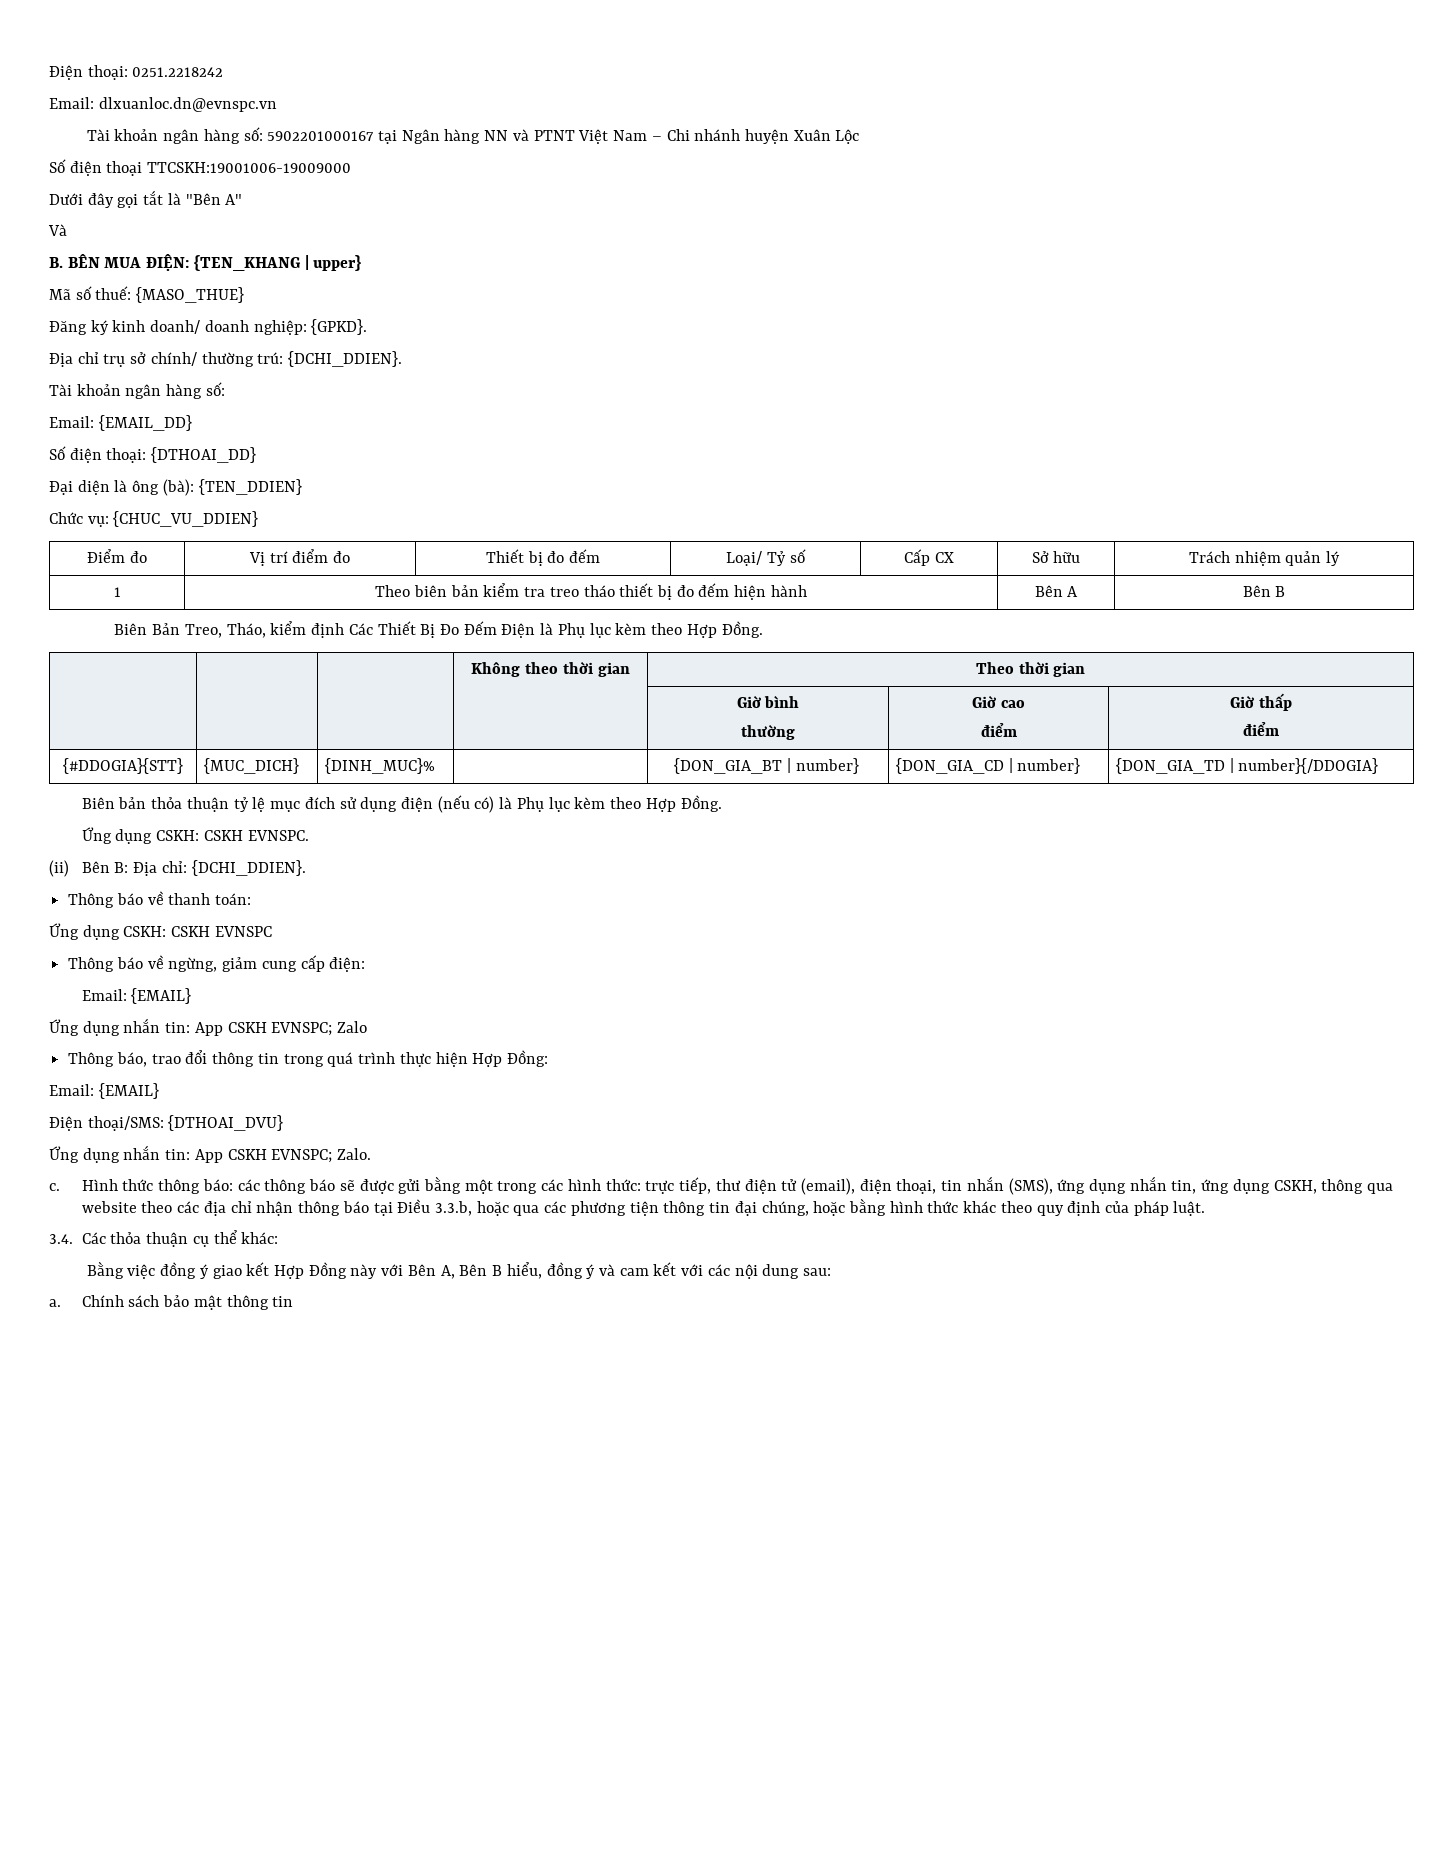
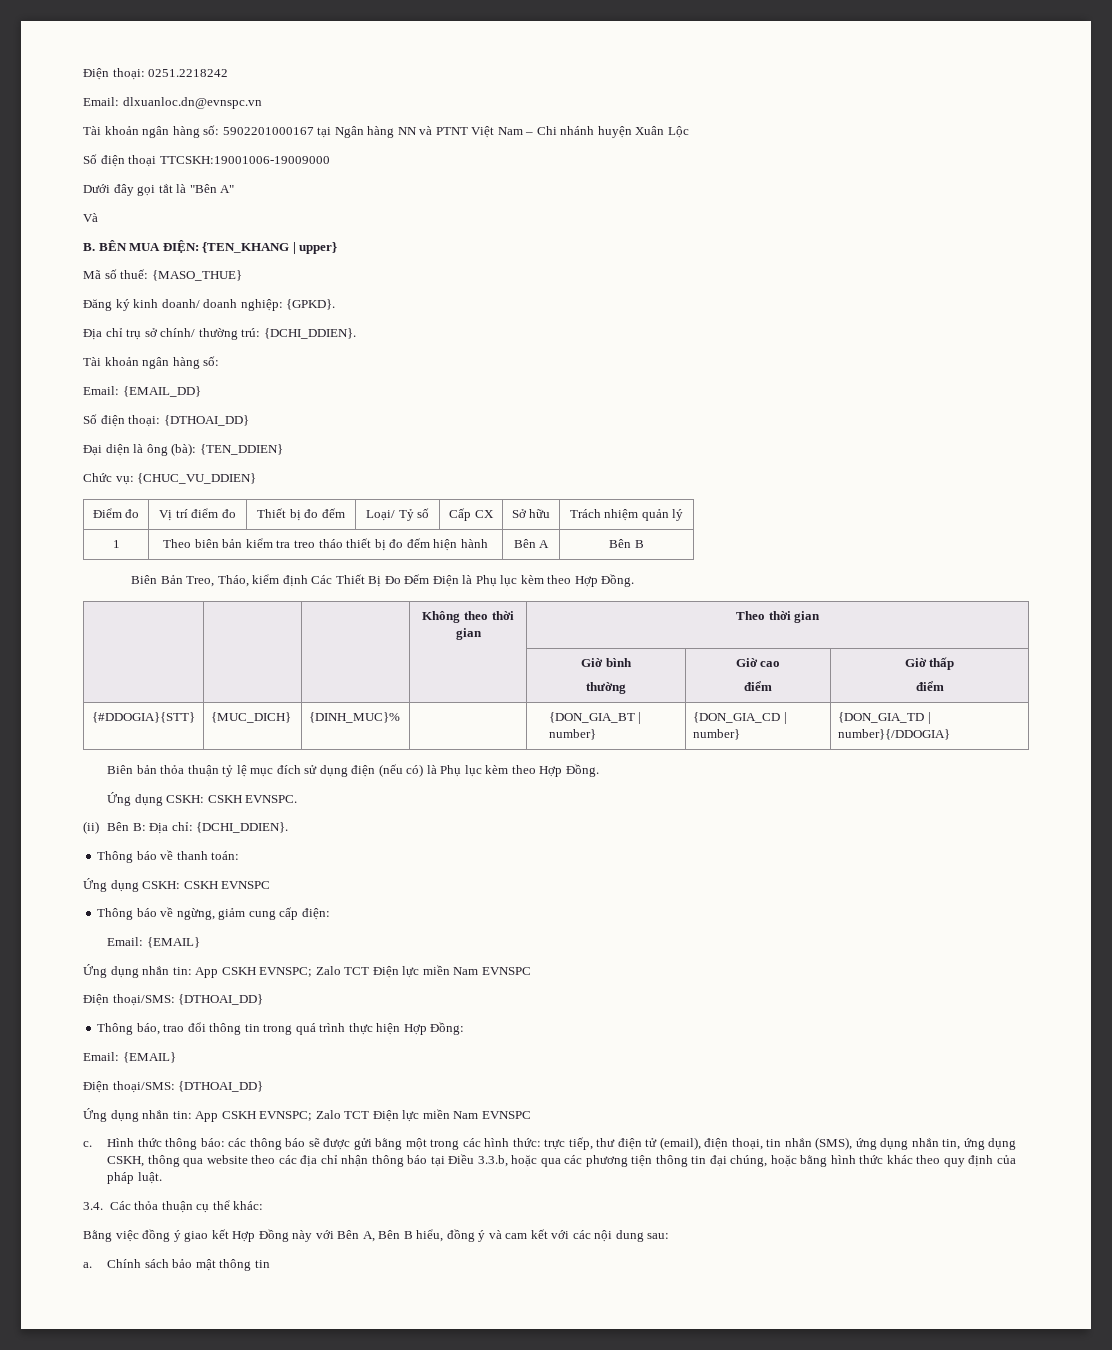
(368, 1027) none -> [344,965,531,978] [83,994,264,1006] TCT Điện lực miền Nam EVNSPC // Điện thoại/SMS: {DTHOAI_DD}
[168,1115,284,1131] [49,1145,372,1163] {DTHOAI_DVU} // Ứng dụng nhắn tin: App CSKH EVNSPC; Zalo. -> [178,1081,264,1092] [83,1108,531,1122] {DTHOAI_DD} // Ứng dụng nhắn tin: App CSKH EVNSPC; Zalo TCT Điện lực miền Nam EVNSPC

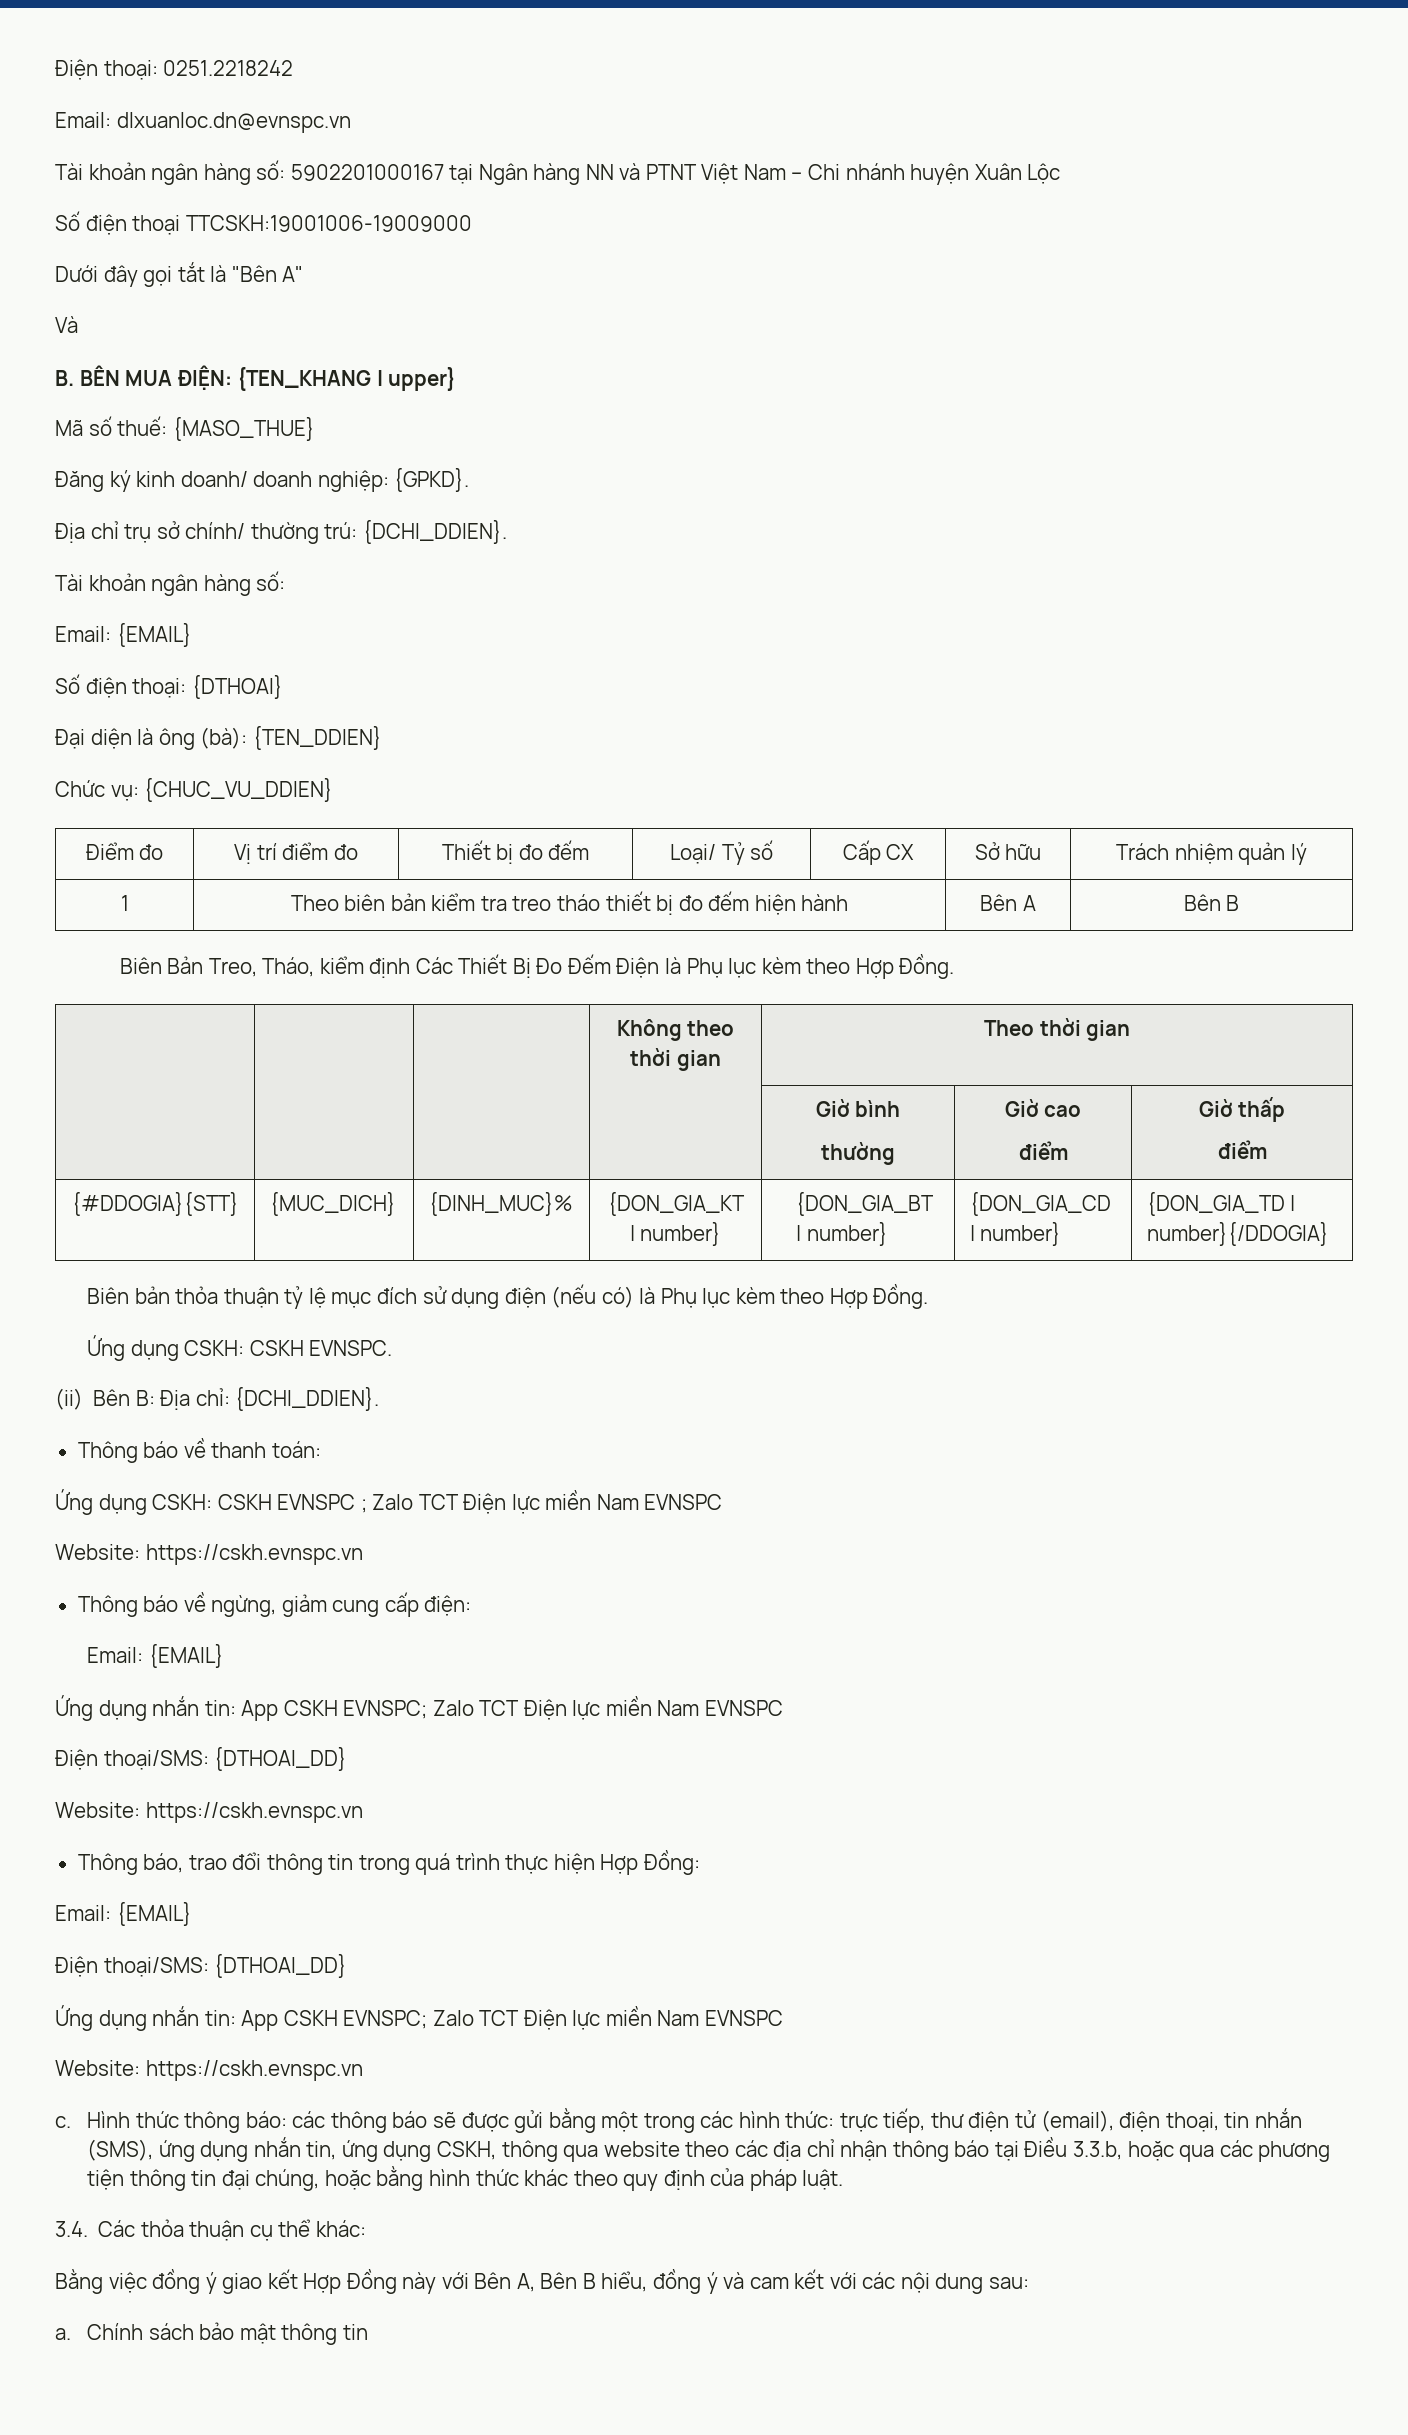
[122,386,201,397] {EMAIL_DD} -> [116,623,192,647] {EMAIL}
[163,415,249,426] {DTHOAI_DD} -> [191,675,283,699] {DTHOAI}
(401, 717) none -> [607,1192,745,1216] [629,1222,722,1246] {DON_GIA_KT | number}
(271, 885) none -> [360,1490,723,1514] [55,1544,363,1565] ; Zalo TCT Điện lực miền Nam EVNSPC // Website: https://cskh.evnspc.vn
(264, 999) none -> [55,1802,363,1823] // Website: https://cskh.evnspc.vn
(531, 1115) none -> [55,2060,363,2081] // Website: https://cskh.evnspc.vn

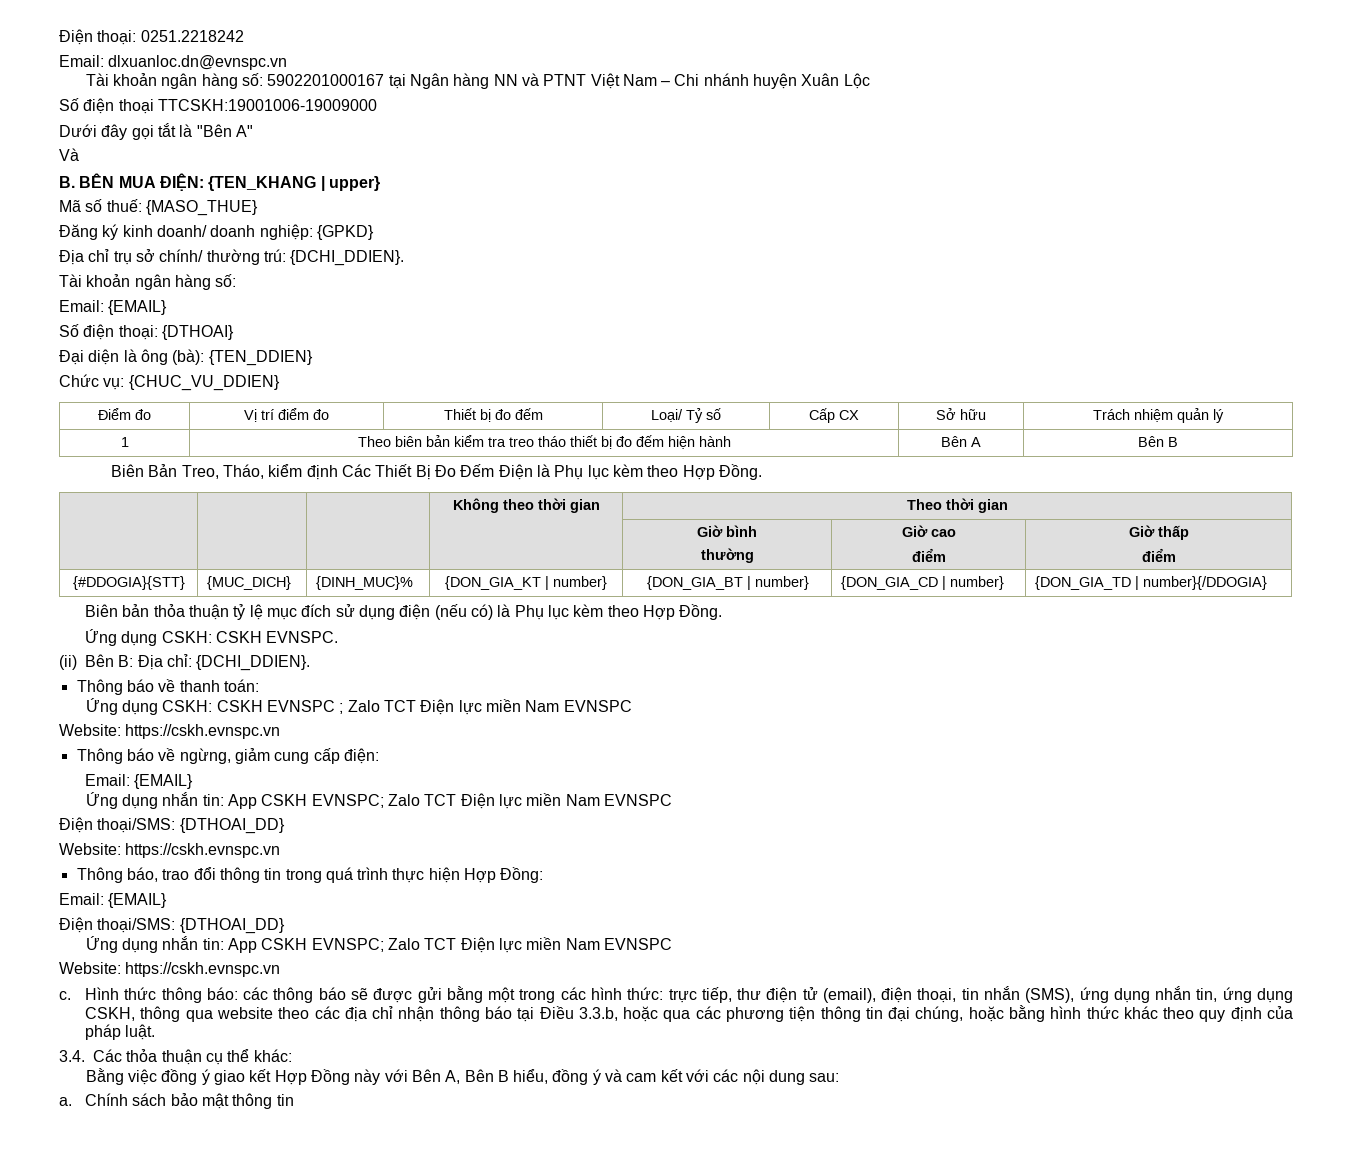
[394,468,470,492] {GPKD}. -> [316,225,374,240] {GPKD}

